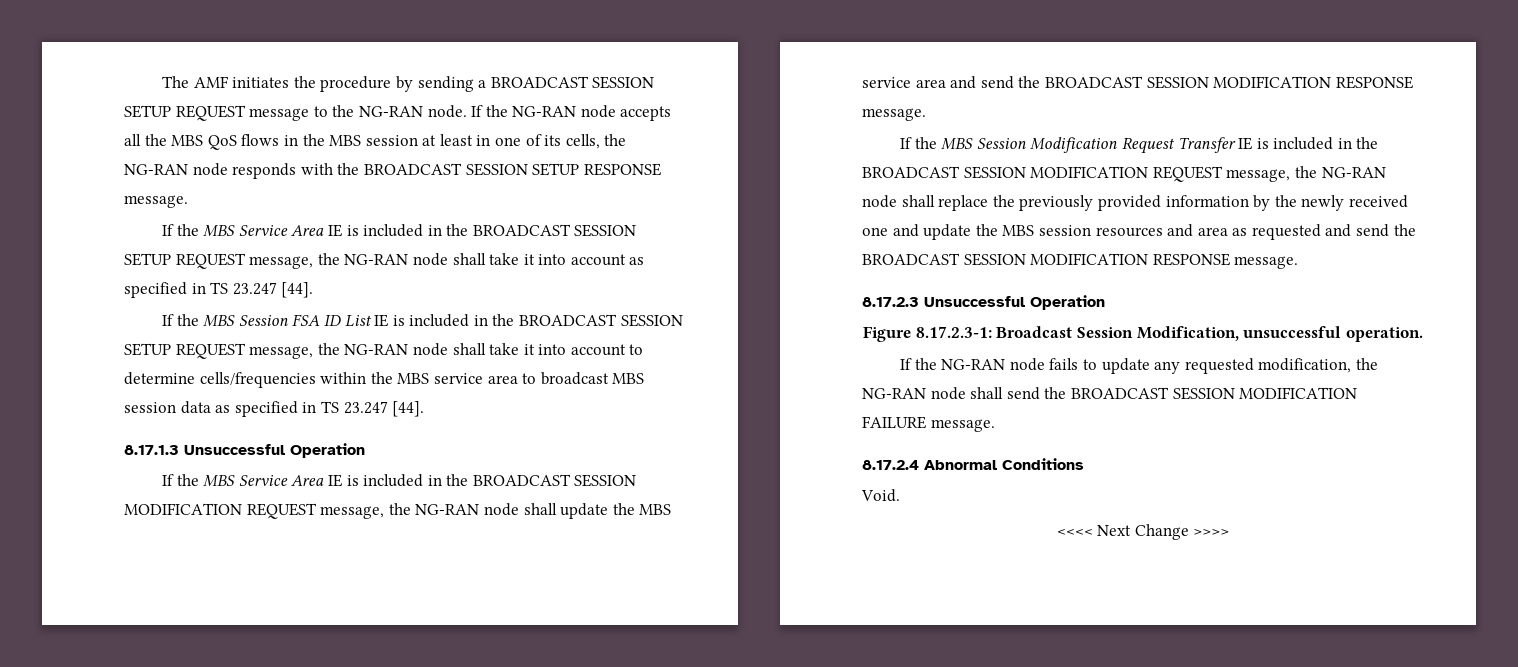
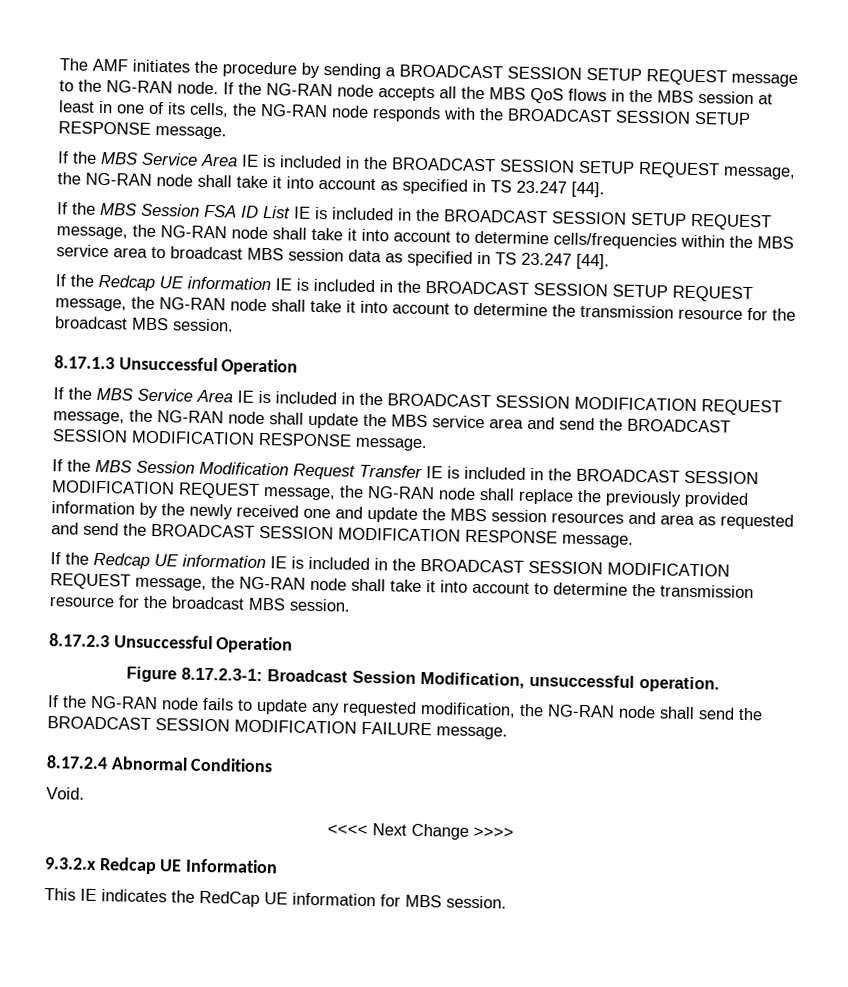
(425, 409) none -> [55,274,753,303] [55,296,796,321] [54,316,234,332] // If the Redcap UE information IE is included in the BROADCAST SESSION SETUP REQUEST message, the NG-RAN node shall take it into account to determine the transmission resource for the broadcast MBS session.
(1299, 262) none -> [50,552,730,577] [50,573,754,599] [49,595,351,612] // If the Redcap UE information IE is included in the BROADCAST SESSION MODIFICATION REQUEST message, the NG-RAN node shall take it into account to determine the transmission resource for the broadcast MBS session.
(1230, 532) none -> [44,857,279,875] [44,888,507,909] // 9.3.2.x Redcap UE Information // This IE indicates the RedCap UE information for MBS session.

